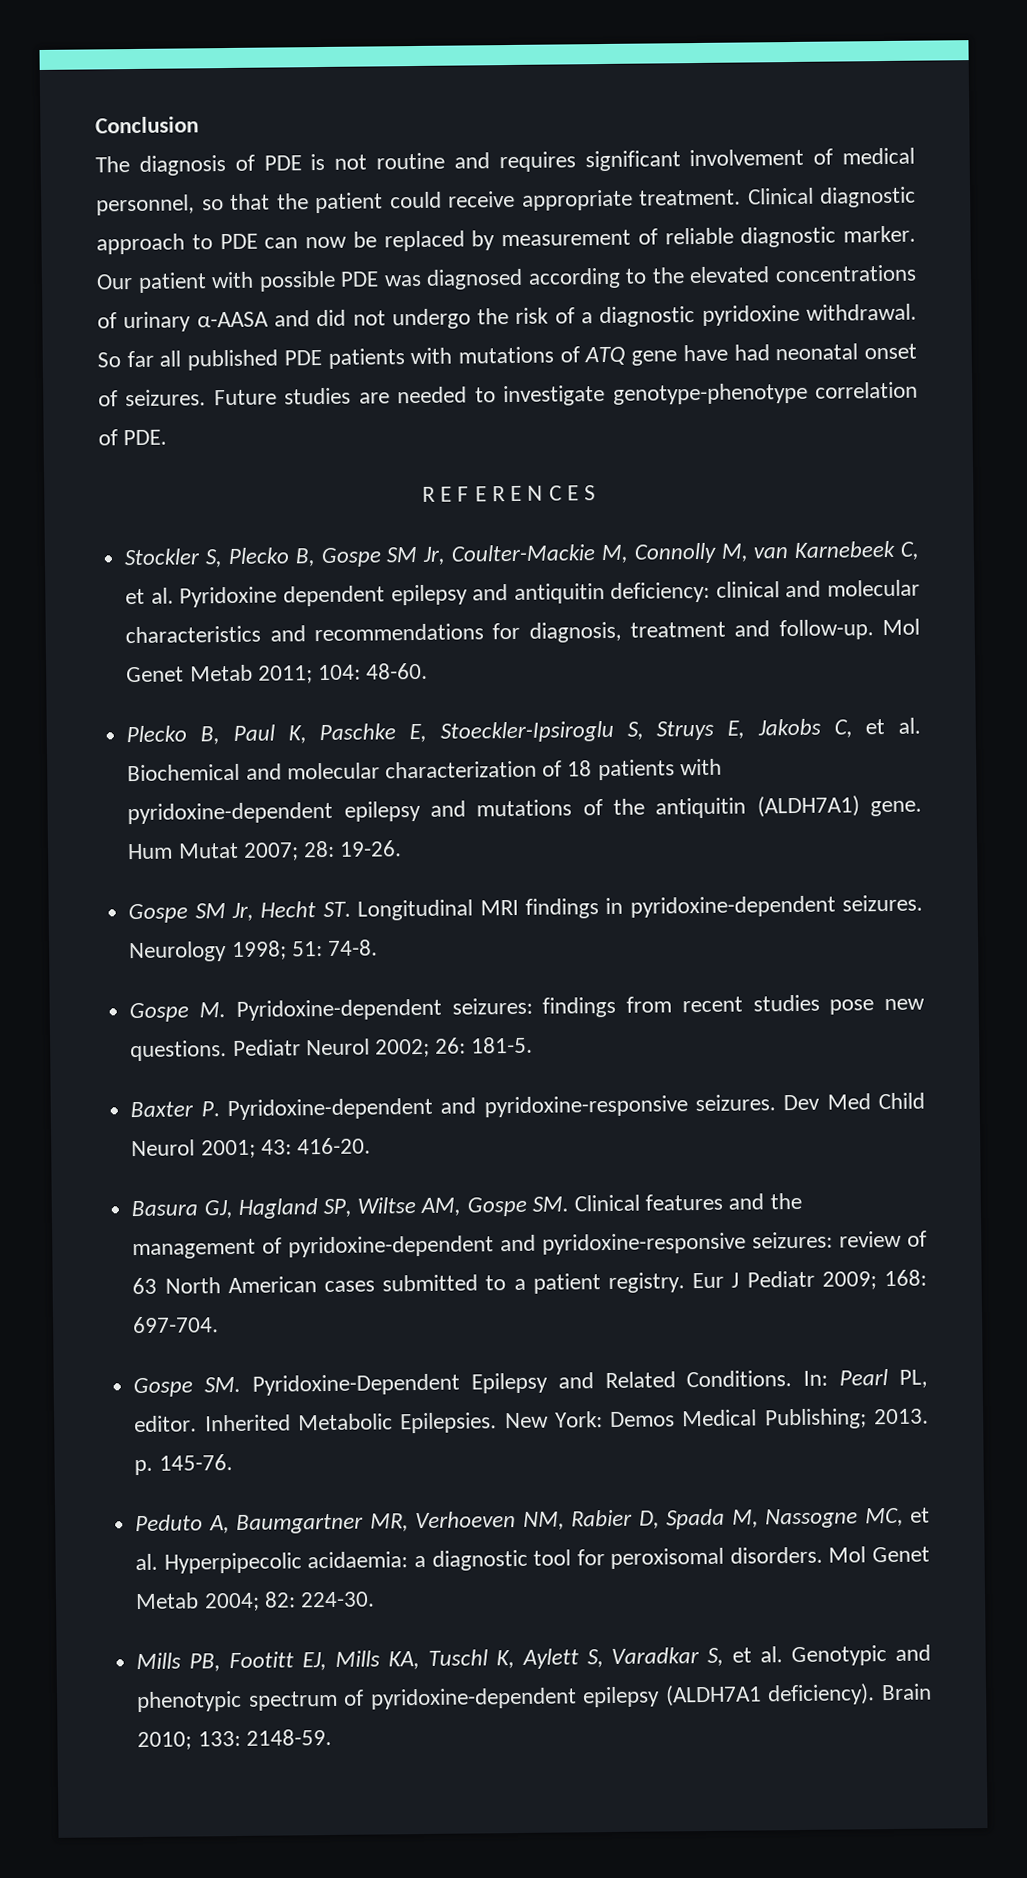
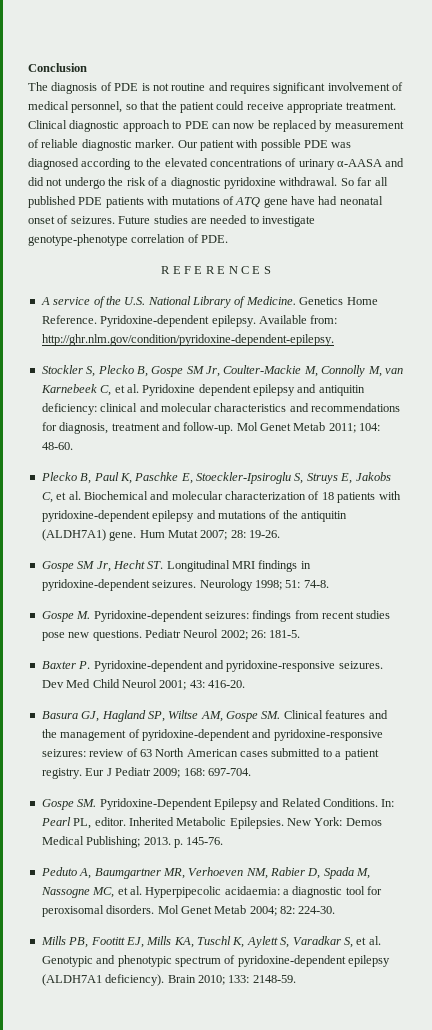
(596, 493) none -> [40,296,378,308] [41,315,338,327] [41,334,334,346] // A service of the U.S. National Library of Medicine. Genetics Home Reference. Pyridoxine-dependent epilepsy. Available from: http://ghr.nlm.gov/condition/pyridoxine-dependent-epilepsy.

